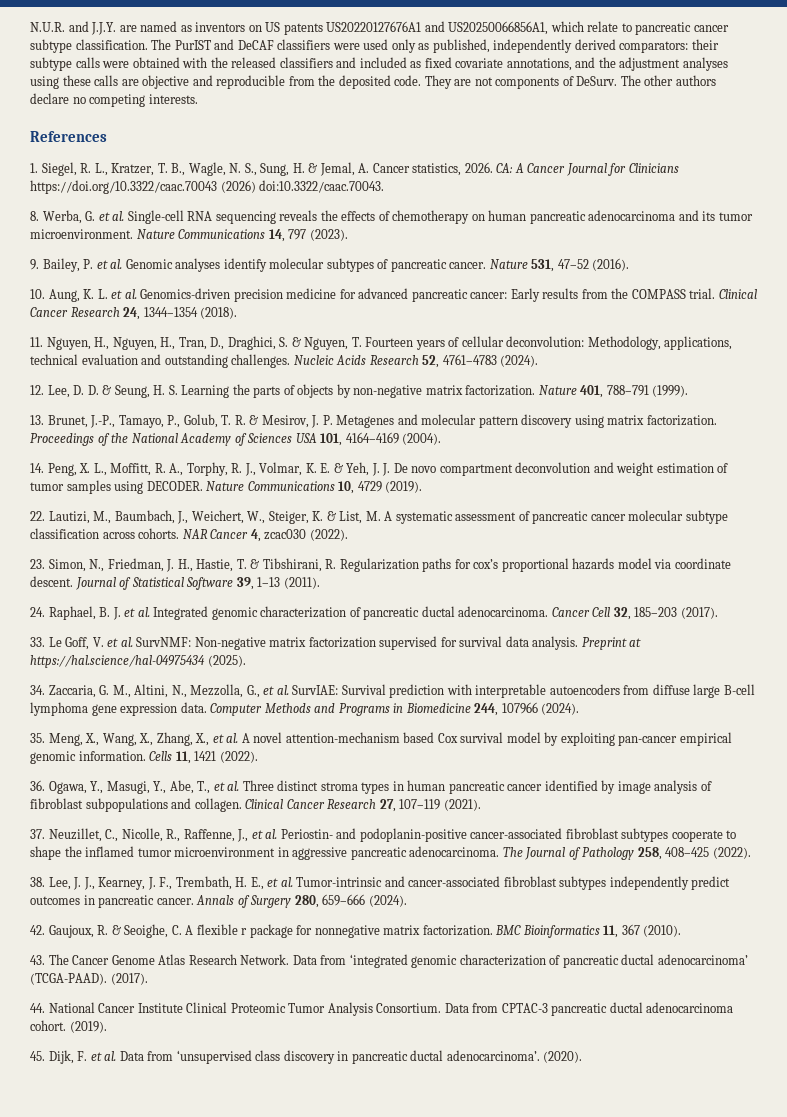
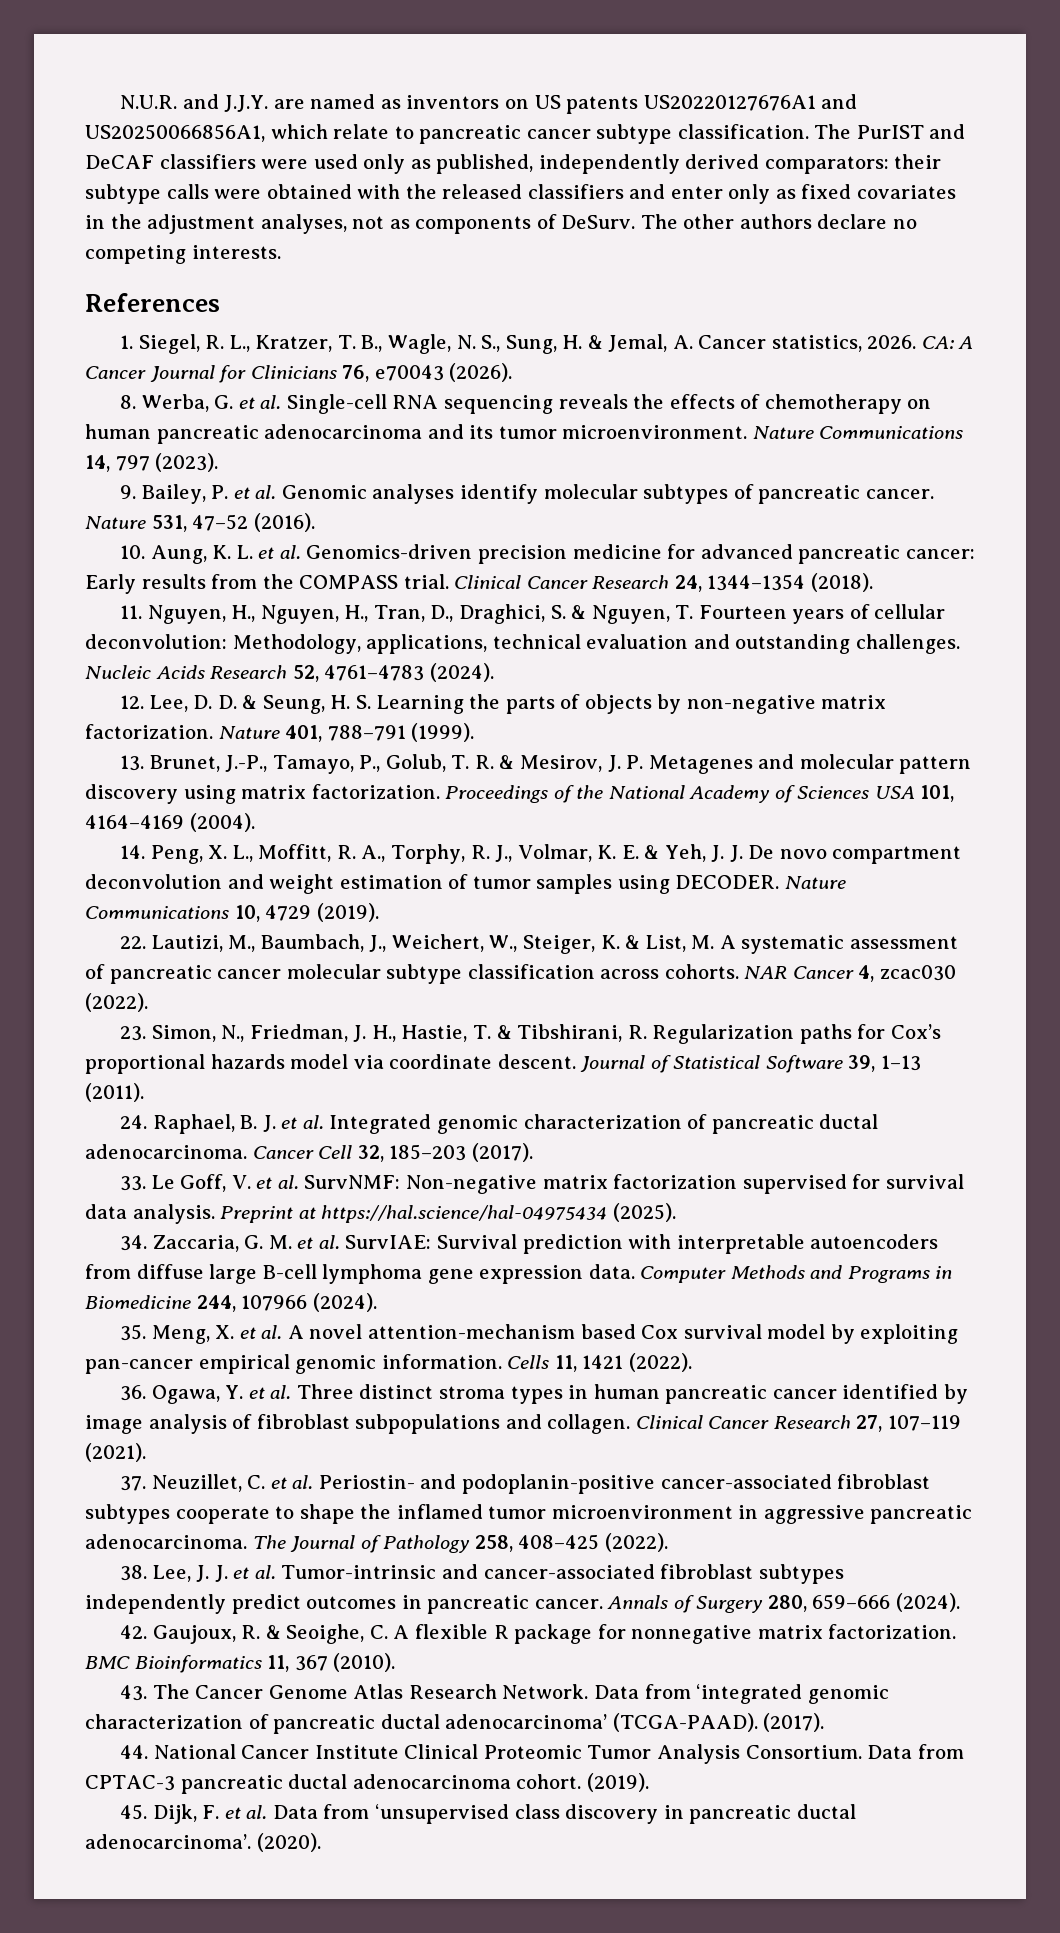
[359,57,728,71] [30,75,493,89] included as fixed covariate annotations, and the adjustment analyses using these calls are objective and reproducible from the deposited code. They are not -> [670,184,956,204] [85,214,410,234] enter only as fixed covariates in the adjustment analyses, not as
[30,180,385,194] https://doi.org/10.3322/caac.70043 (2026) doi:10.3322/caac.70043. -> [342,363,513,382] 76, e70043 (2026).
[473,559,499,569] cox’s -> [890,1024,941,1039] Cox’s
[112,684,260,698] M., Altini, N., Mezzolla, G., -> [268,1235,292,1249] M.
[85,732,210,746] X., Wang, X., Zhang, X., -> [215,1325,235,1339] X.
[90,780,211,794] Y., Masugi, Y., Abe, T., -> [225,1385,244,1399] Y.
[105,828,249,842] C., Nicolle, R., Raffenne, J., -> [247,1475,266,1489] C.
[83,876,264,890] J., Kearney, J. F., Trembath, H. E., -> [214,1565,228,1582] J.
[241,928,248,935] r -> [493,1625,509,1639] R

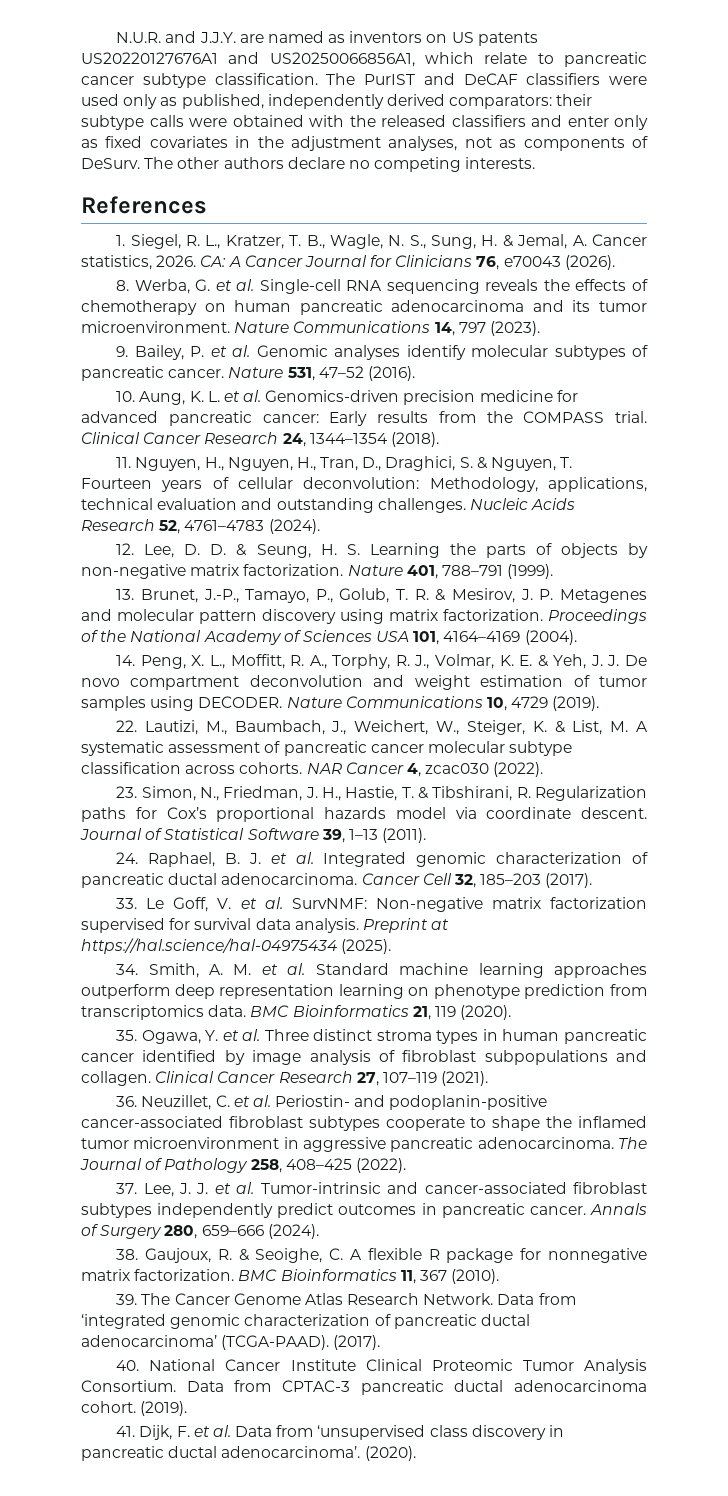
[152,1235,264,1252] Zaccaria, G. -> [148,963,224,978] Smith, A.
[345,1234,939,1254] [85,1264,953,1284] [85,1293,377,1312] [120,1324,959,1344] [85,1353,692,1374] [120,1385,147,1401] SurvIAE: Survival prediction with interpretable autoencoders from diffuse large B-cell lymphoma gene expression data. Computer Methods and Programs in Biomedicine 244, 107966 (2024). // 35. Meng, X. et al. A novel attention-mechanism based Cox survival model by exploiting pan-cancer empirical genomic information. Cells 11, 1421 (2022). // 36. -> [315,963,647,978] [81,984,647,999] [81,1005,512,1020] [116,1030,138,1041] Standard machine learning approaches outperform deep representation learning on phenotype prediction from transcriptomics data. BMC Bioinformatics 21, 119 (2020). // 35.
[120,1476,147,1491] 37. -> [116,1096,138,1107] 36.
[120,1565,148,1581] 38. -> [116,1183,138,1194] 37.
[120,1625,148,1639] 42. -> [116,1249,139,1260] 38.
[120,1685,148,1701] 43. -> [116,1294,138,1305] 39.
[120,1745,149,1759] 44. -> [116,1360,140,1371] 40.
[120,1804,148,1820] 45. -> [116,1426,136,1437] 41.

